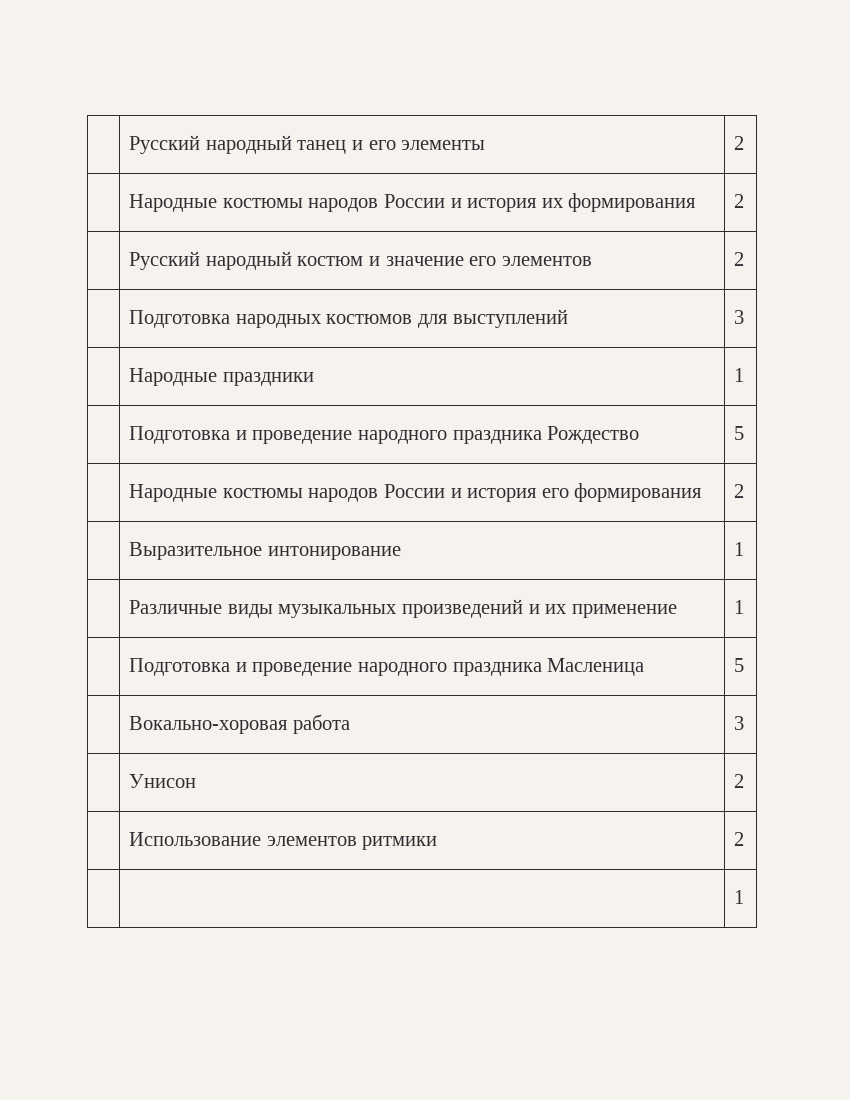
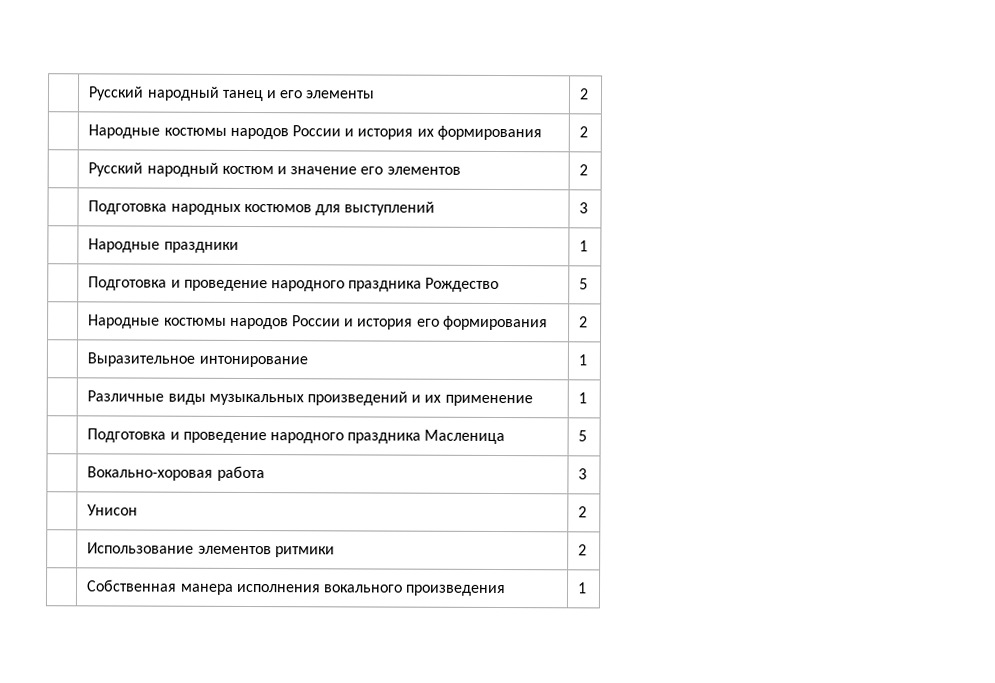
(745, 839) none -> [86,579,507,597] Собственная манера исполнения вокального произведения

